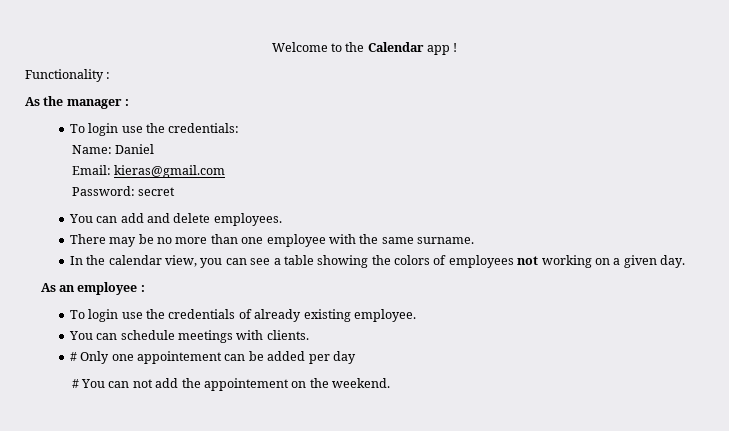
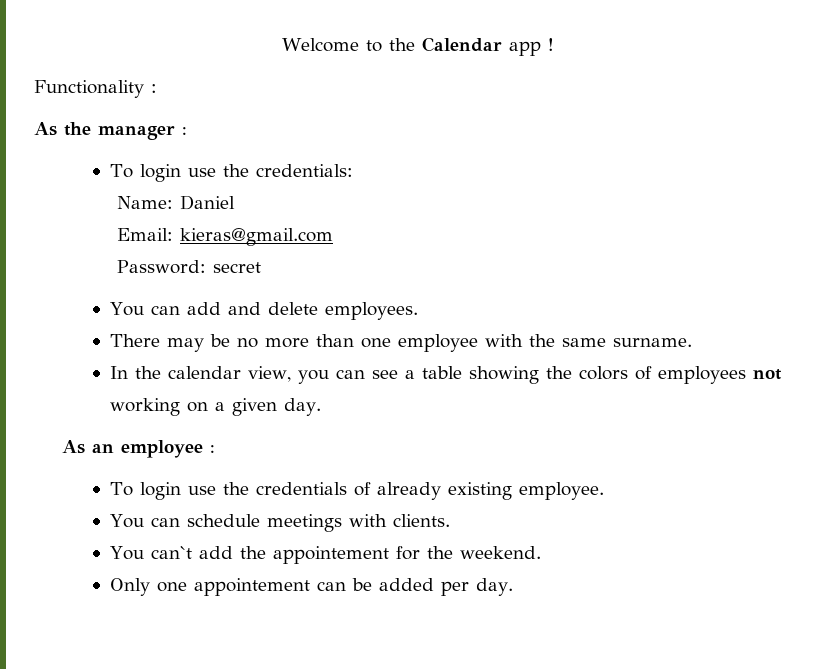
[69,352,77,361] # -> [109,546,541,564] You can`t add the appointement for the weekend. //
[332,351,356,364] [71,378,391,391] day // # You can not add the appointement on the weekend. -> [475,578,513,596] day.

